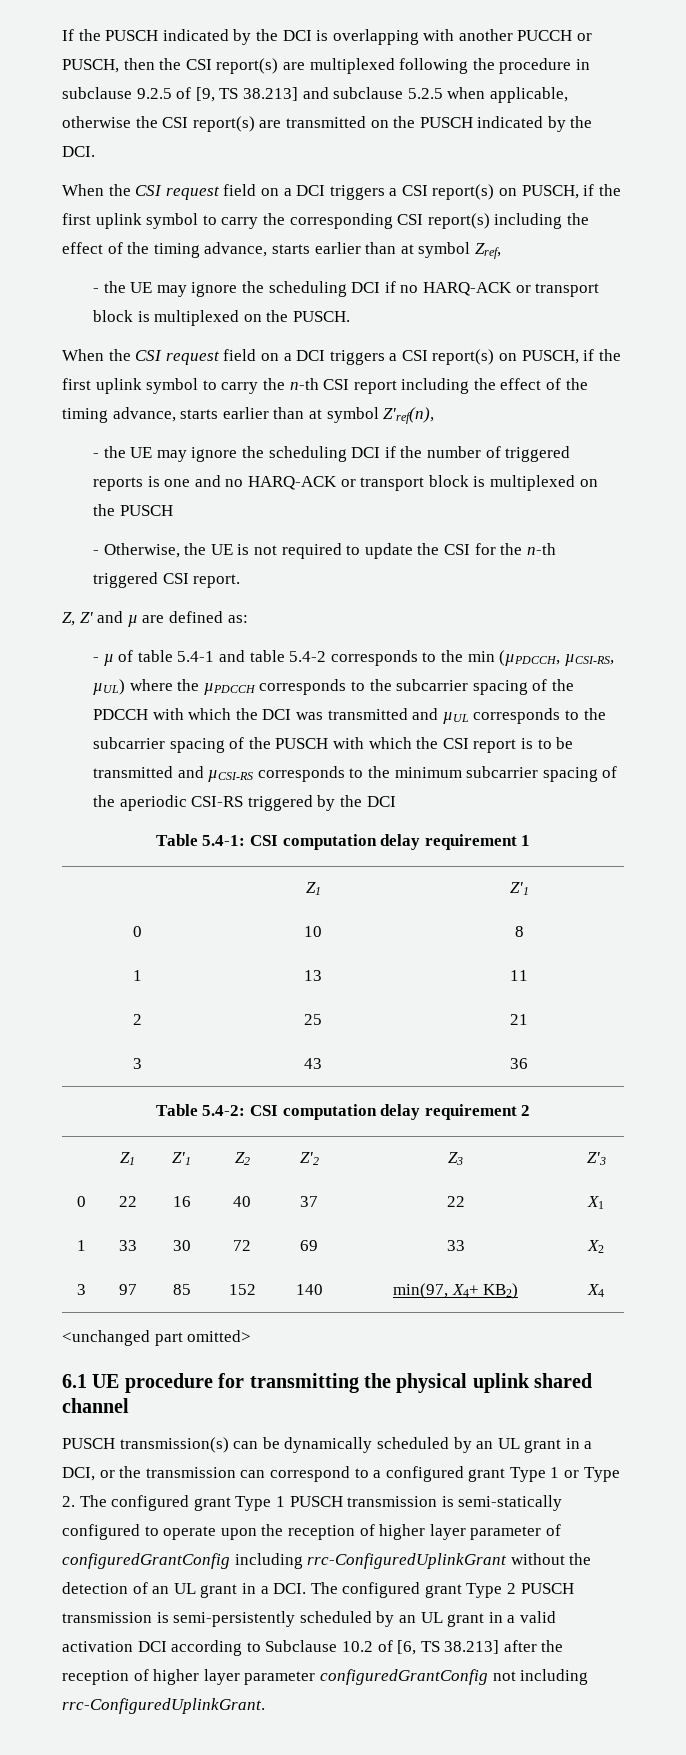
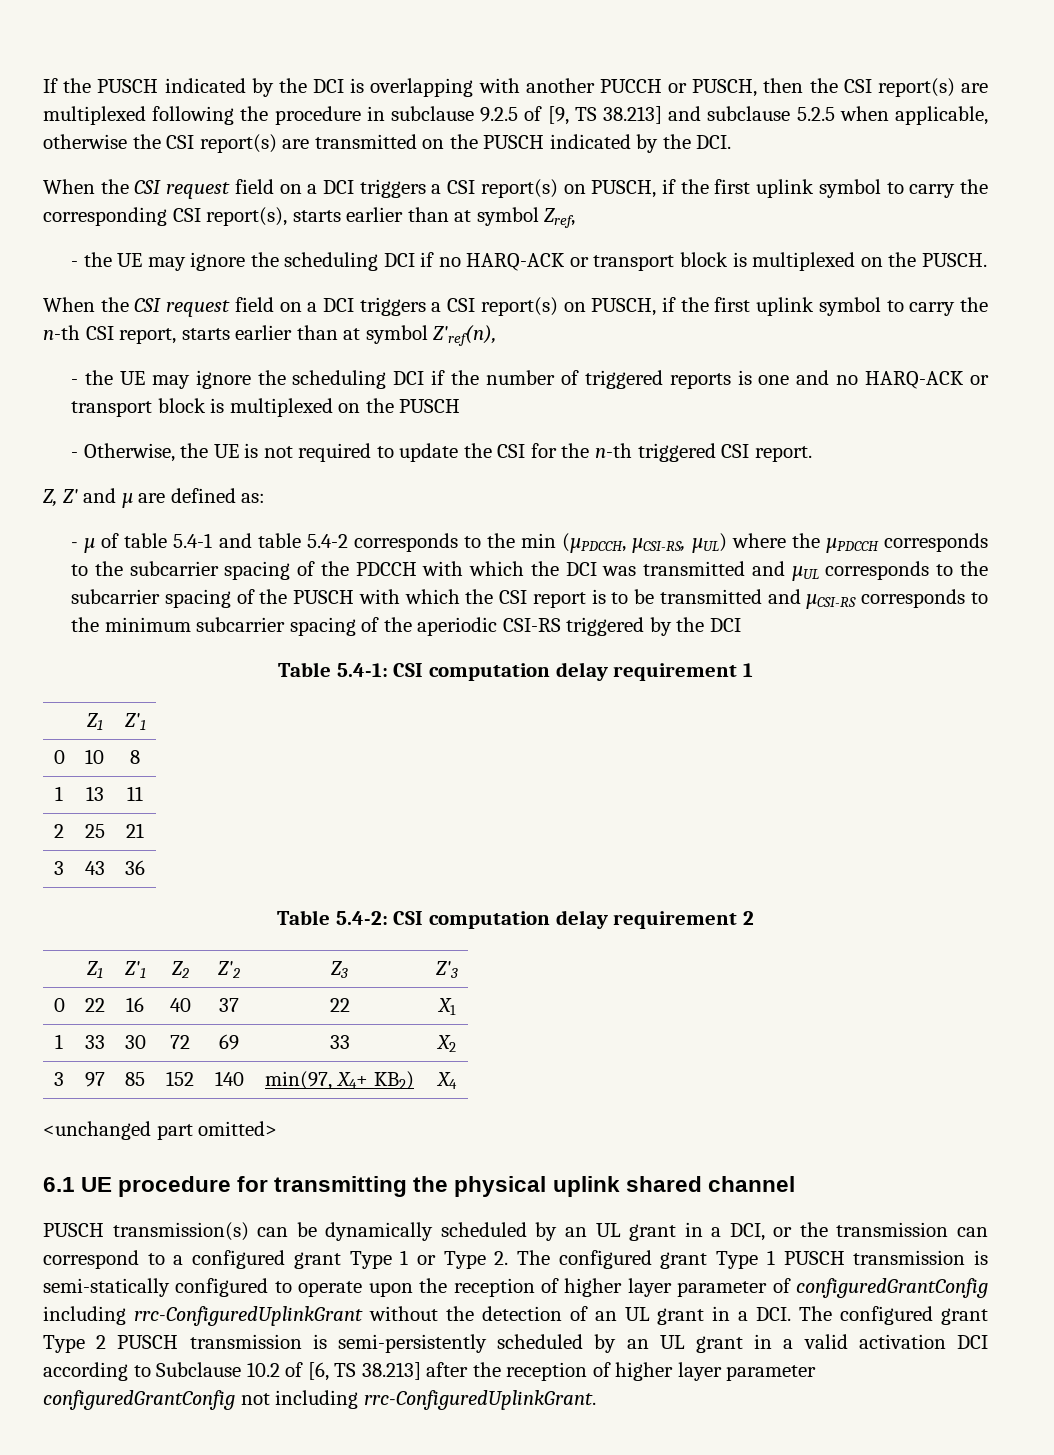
[427,213,589,229] [62,242,268,258] report(s) including the effect of the timing advance, -> [206,207,288,226] report(s),
[353,378,588,394] [62,407,176,423] report including the effect of the timing advance, -> [119,328,177,344] report,

